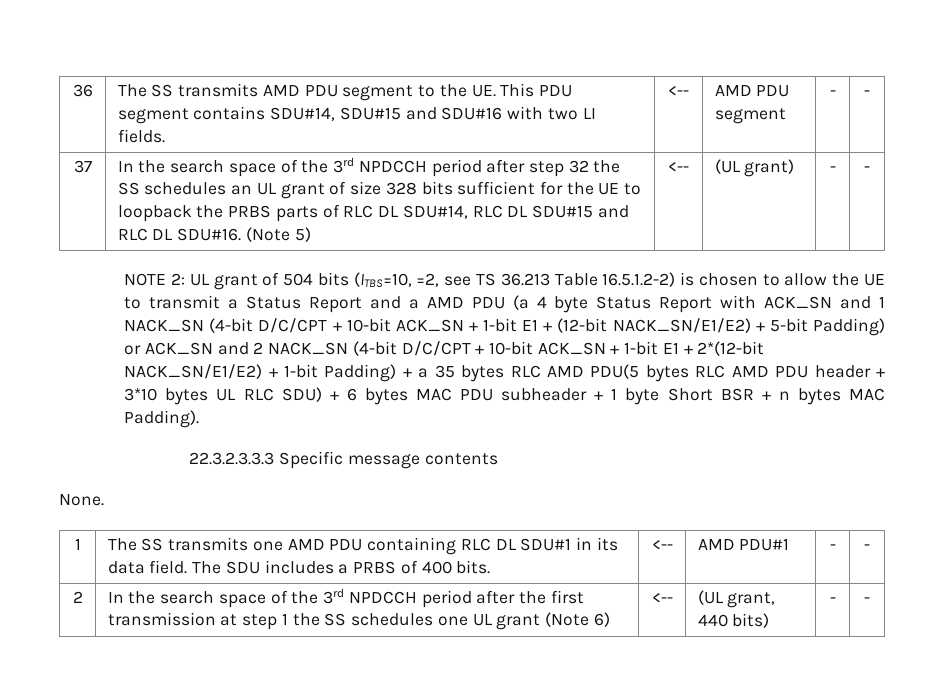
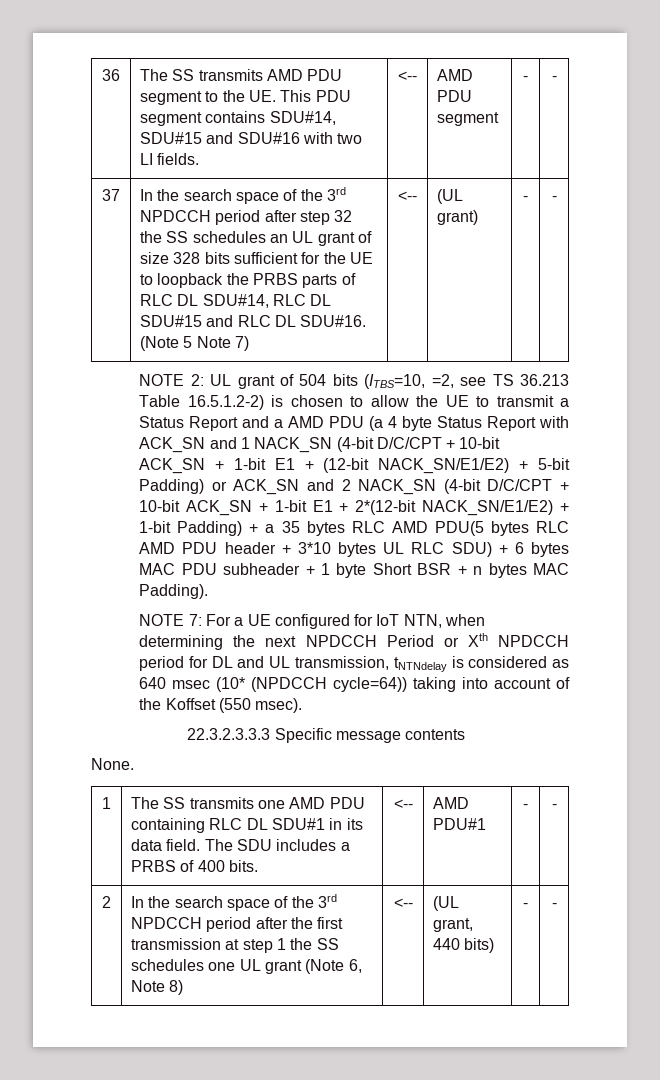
[294,227,311,242] 5) -> [183,336,250,351] 5 Note 7)
(200, 419) none -> [139,614,486,629] [139,633,569,650] [139,656,570,672] [139,677,570,692] [139,698,303,713] // NOTE 7: For a UE configured for IoT NTN, when determining the next NPDCCH Period or Xth NPDCCH period for DL and UL transmission, tNTNdelay is considered as 640 msec (10* (NPDCCH cycle=64)) taking into account of the Koffset (550 msec).
[593,612,610,627] 6) -> [348,959,362,973] [131,980,184,995] 6, Note 8)

